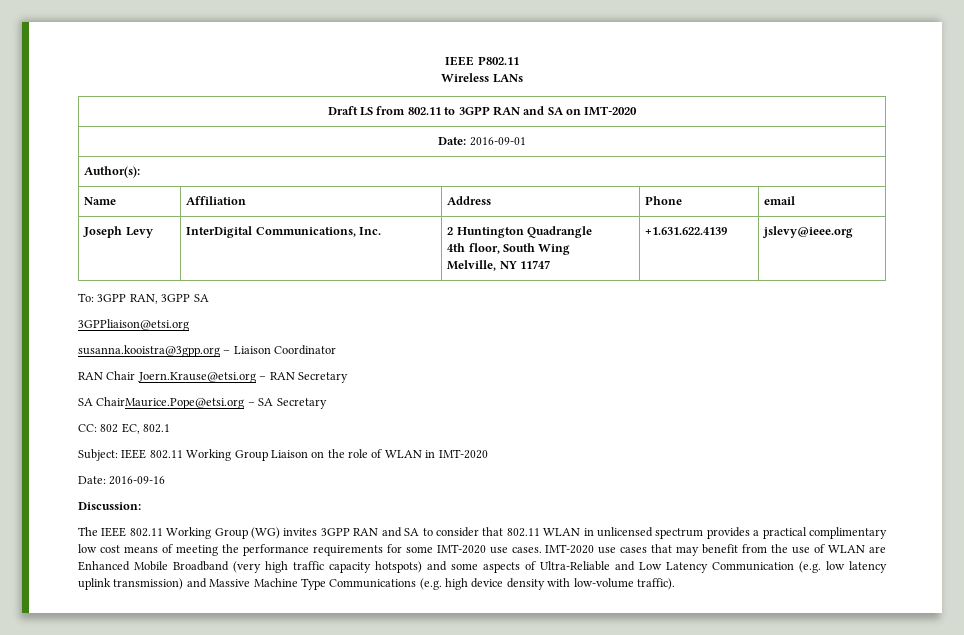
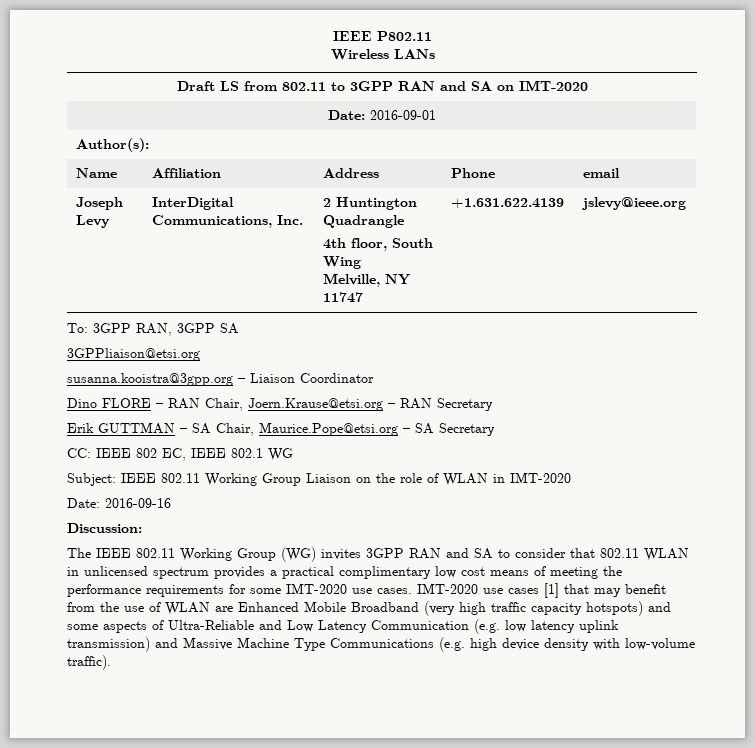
[78,371,136,380] RAN Chair -> [67,398,243,411] Dino FLORE – RAN Chair,
[78,397,245,409] SA ChairMaurice.Pope@etsi.org -> [67,422,398,436] Erik GUTTMAN – SA Chair, Maurice.Pope@etsi.org
(97, 428) none -> [96,448,131,458] IEEE
(140, 428) none -> [191,448,226,458] IEEE
(171, 428) none -> [268,448,293,461] WG
(648, 550) none -> [544,583,559,598] [1]

